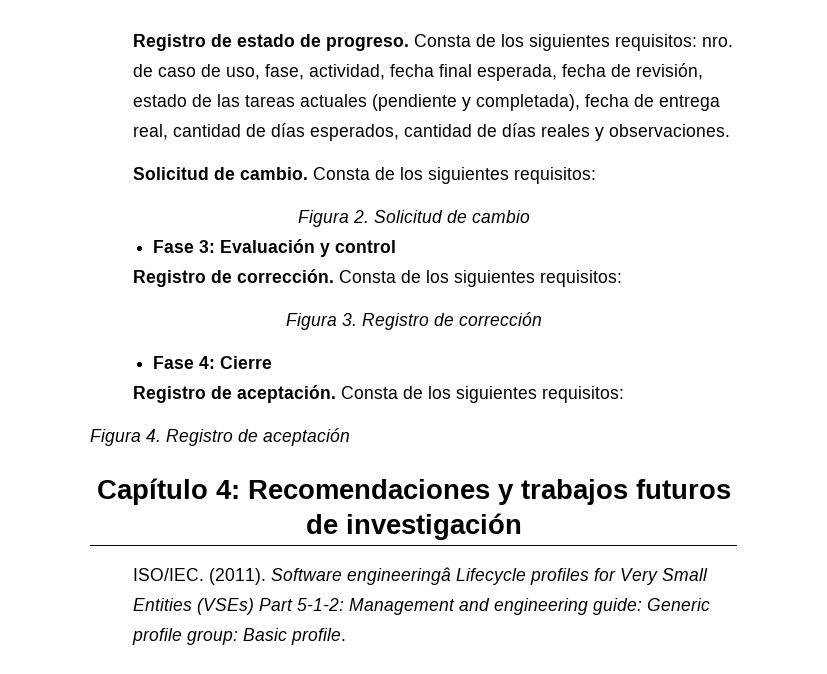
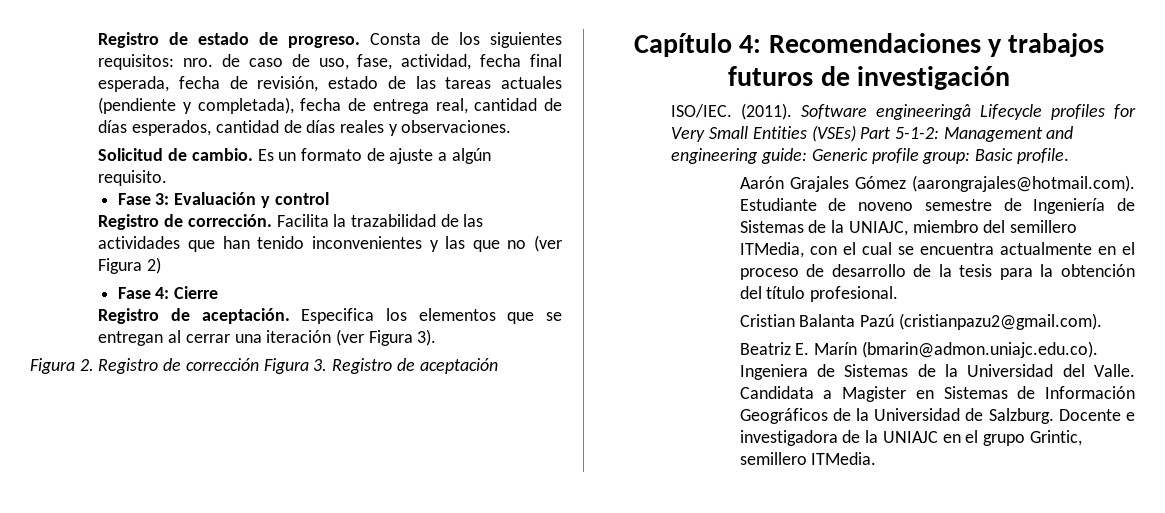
[313,167,597,184] [297,210,530,227] Consta de los siguientes requisitos: // Figura 2. Solicitud de cambio -> [257,148,491,164] [98,170,168,186] Es un formato de ajuste a algún requisito.
[339,270,623,287] [285,312,542,330] Consta de los siguientes requisitos: // Figura 3. Registro de corrección -> [276,214,484,227] [98,235,562,252] [98,257,162,274] Facilita la trazabilidad de las actividades que han tenido inconvenientes y las que no (ver Figura 2)
[341,386,625,403] [90,429,161,446] Consta de los siguientes requisitos: // Figura 4. -> [301,308,562,324] [98,329,437,346] [30,358,328,374] Especifica los elementos que se entregan al cerrar una iteración (ver Figura 3). // Figura 2. Registro de corrección Figura 3.
(347, 636) none -> [739,175,1135,192] [739,198,1135,214] [739,220,1078,236] [739,242,1135,258] [739,264,1135,280] [739,286,899,302] [739,313,1102,330] [739,341,1098,358] [739,364,1135,380] [739,386,1135,402] [739,408,1135,424] [739,430,1082,446] [739,452,877,465] // Aarón Grajales Gómez (aarongrajales@hotmail.com). Estudiante de noveno semestre de Ingeniería de Sistemas de la UNIAJC, miembro del semillero ITMedia, con el cual se encuentra actualmente en el proceso de desarrollo de la tesis para la obtención del título profesional. // Cristian Balanta Pazú (cristianpazu2@gmail.com). // Beatriz E. Marín (bmarin@admon.uniajc.edu.co). Ingeniera de Sistemas de la Universidad del Valle. Candidata a Magister en Sistemas de Información Geográficos de la Universidad de Salzburg. Docente e investigadora de la UNIAJC en el grupo Grintic, semillero ITMedia.

